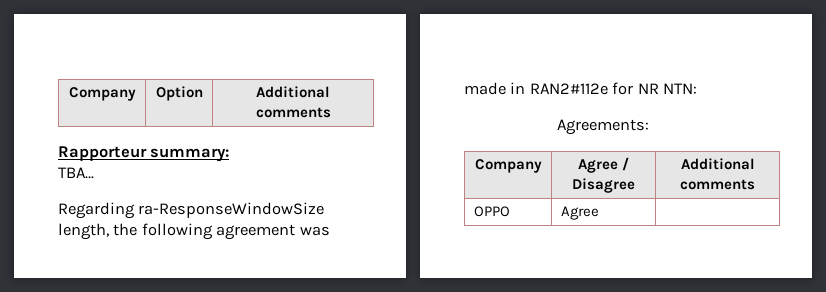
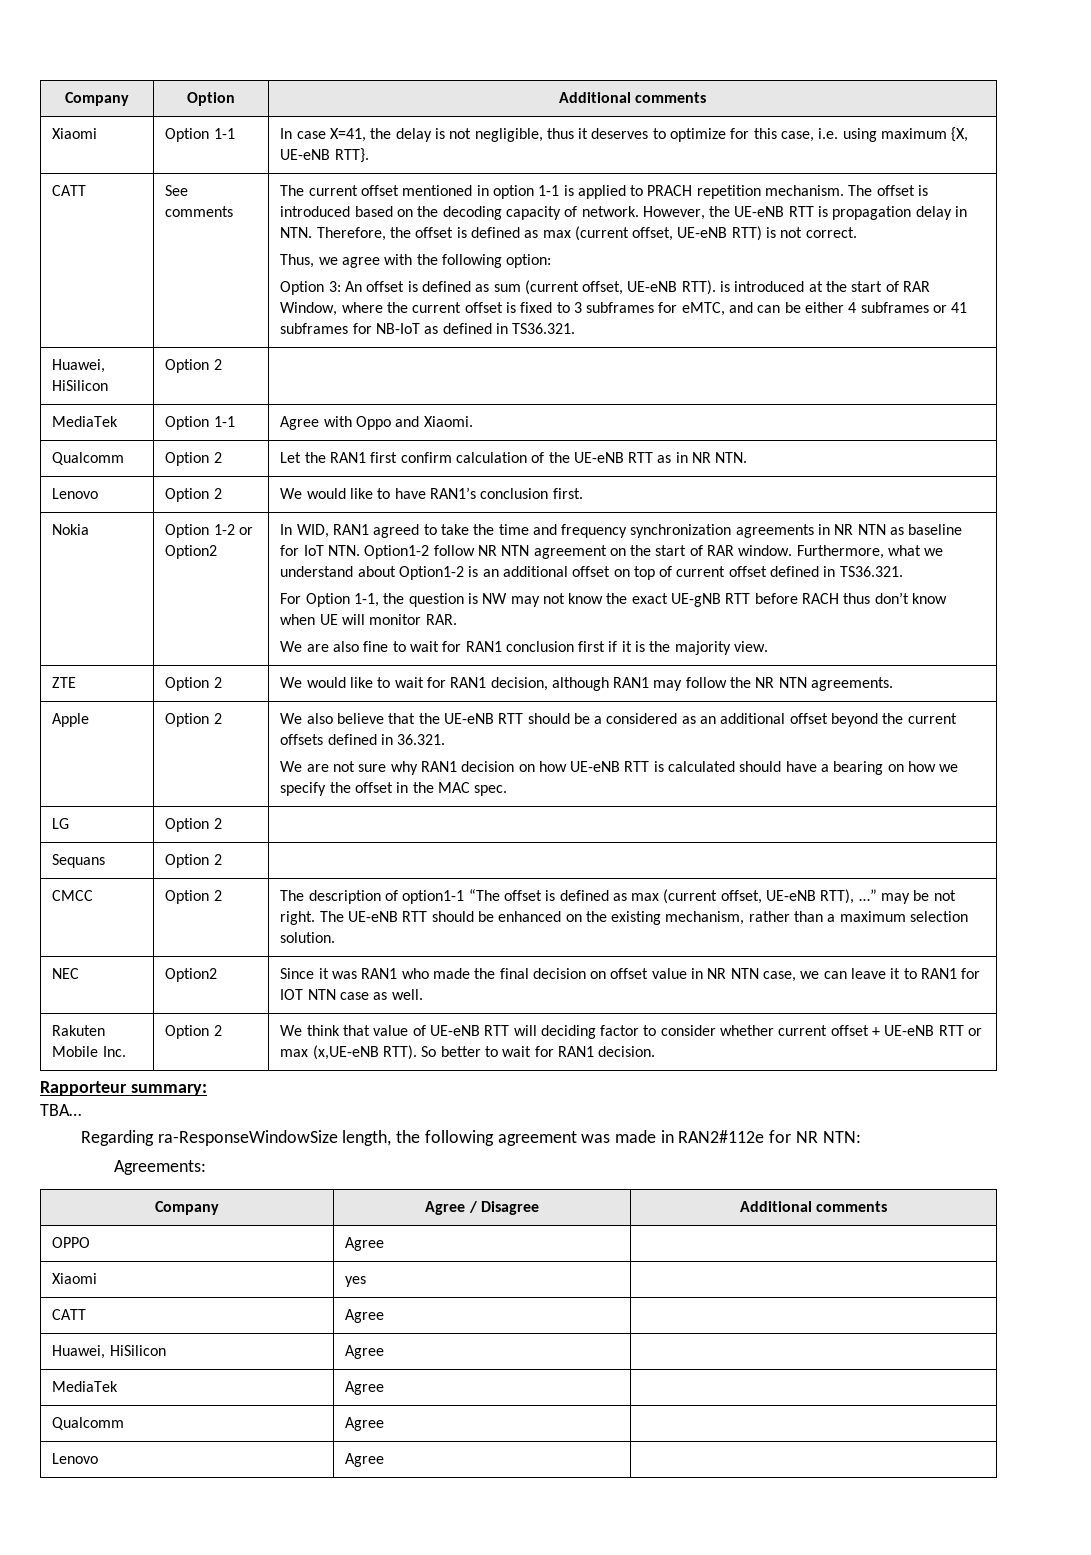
(331, 112) none -> [52,128,98,139] [165,128,235,142] [280,127,969,142] [280,148,369,163] [52,185,87,196] [165,185,189,196] [165,206,234,217] [280,185,929,199] [280,206,968,220] [280,226,857,241] [280,254,552,268] [280,280,931,295] [280,302,968,316] [280,323,576,334] [52,359,106,373] [52,380,109,391] [165,359,222,373] [52,416,119,427] [165,416,235,430] [280,416,473,430] [52,452,125,465] [165,452,222,466] [280,452,748,463] [52,488,99,499] [165,488,222,502] [280,487,583,499] [52,524,90,535] [165,524,253,538] [165,545,218,559] [280,524,963,538] [280,545,944,559] [280,566,903,580] [280,592,948,607] [280,614,457,625] [280,641,769,655] [52,677,77,688] [165,677,222,691] [280,677,894,691] [52,713,90,727] [165,713,222,727] [280,713,957,727] [280,734,446,745] [280,761,959,775] [280,782,508,796] [52,818,70,829] [165,818,222,832] [52,854,106,868] [165,854,222,868] [52,890,94,901] [165,890,222,904] [280,889,956,904] [280,911,969,925] [280,932,336,943] [52,968,80,979] [165,968,218,982] [280,968,981,982] [280,989,423,1000] [52,1025,106,1036] [52,1046,126,1057] [165,1025,222,1039] [280,1025,983,1039] [280,1045,656,1060] // Xiaomi | Option 1-1 | In case X=41, the delay is not negligible, thus it deserves to optimize for this case, i.e. using maximum {X, UE-eNB RTT}. // CATT | See comments | The current offset mentioned in option 1-1 is applied to PRACH repetition mechanism. The offset is introduced based on the decoding capacity of network. However, the UE-eNB RTT is propagation delay in NTN. Therefore, the offset is defined as max (current offset, UE-eNB RTT) is not correct. // Thus, we agree with the following option: // Option 3: An offset is defined as sum (current offset, UE-eNB RTT). is introduced at the start of RAR Window, where the current offset is fixed to 3 subframes for eMTC, and can be either 4 subframes or 41 subframes for NB-IoT as defined in TS36.321. // Huawei, HiSilicon | Option 2 | // MediaTek | Option 1-1 | Agree with Oppo and Xiaomi. // Qualcomm | Option 2 | Let the RAN1 first confirm calculation of the UE-eNB RTT as in NR NTN. // Lenovo | Option 2 | We would like to have RAN1’s conclusion first. // Nokia | Option 1-2 or Option2 | In WID, RAN1 agreed to take the time and frequency synchronization agreements in NR NTN as baseline for IoT NTN. Option1-2 follow NR NTN agreement on the start of RAR window. Furthermore, what we understand about Option1-2 is an additional offset on top of current offset defined in TS36.321. // For Option 1-1, the question is NW may not know the exact UE-gNB RTT before RACH thus don’t know when UE will monitor RAR. // We are also fine to wait for RAN1 conclusion first if it is the majority view. // ZTE | Option 2 | We would like to wait for RAN1 decision, although RAN1 may follow the NR NTN agreements. // Apple | Option 2 | We also believe that the UE-eNB RTT should be a considered as an additional offset beyond the current offsets defined in 36.321. // We are not sure why RAN1 decision on how UE-eNB RTT is calculated should have a bearing on how we specify the offset in the MAC spec. // LG | Option 2 | // Sequans | Option 2 | // CMCC | Option 2 | The description of option1-1 “The offset is defined as max (current offset, UE-eNB RTT), …” may be not right. The UE-eNB RTT should be enhanced on the existing mechanism, rather than a maximum selection solution. // NEC | Option2 | Since it was RAN1 who made the final decision on offset value in NR NTN case, we can leave it to RAN1 for IOT NTN case as well. // Rakuten Mobile Inc. | Option 2 | We think that value of UE-eNB RTT will deciding factor to consider whether current offset + UE-eNB RTT or max (x,UE-eNB RTT). So better to wait for RAN1 decision.
(599, 213) none -> [52,1273,98,1284] [345,1276,367,1287] [52,1309,87,1320] [345,1309,385,1323] [52,1345,166,1359] [345,1345,385,1359] [52,1381,119,1392] [345,1381,385,1395] [52,1417,125,1430] [345,1417,385,1431] [52,1453,99,1464] [345,1453,385,1467] // Xiaomi | yes | // CATT | Agree | // Huawei, HiSilicon | Agree | // MediaTek | Agree | // Qualcomm | Agree | // Lenovo | Agree |

